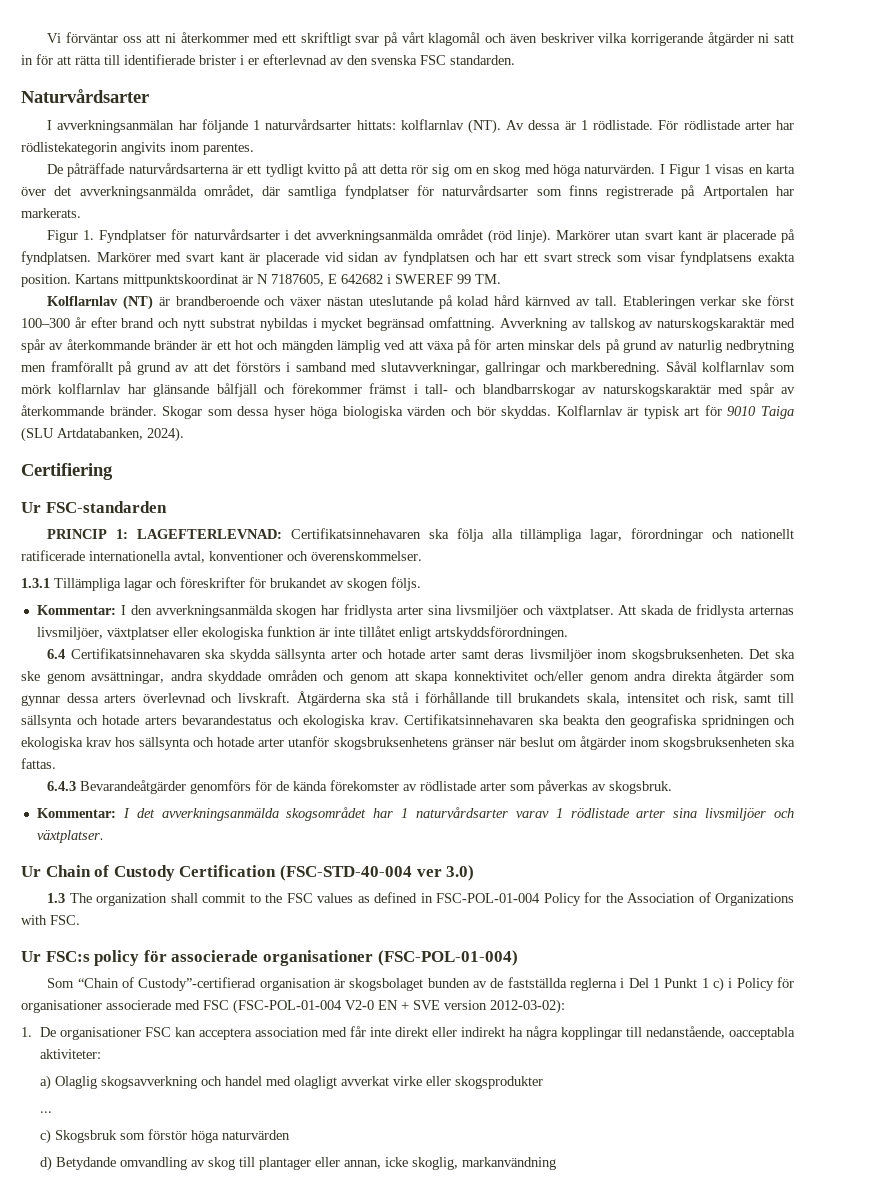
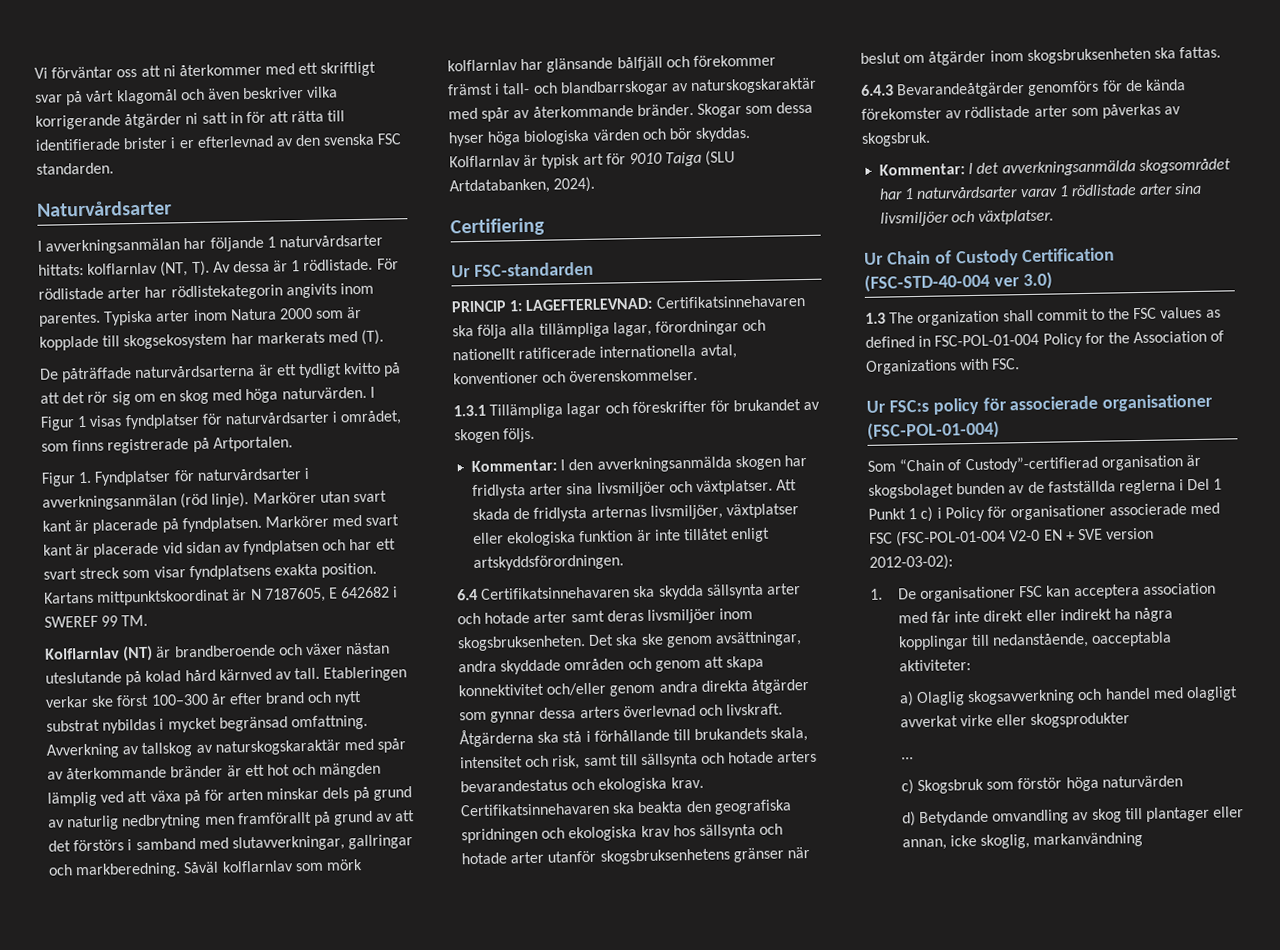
[467,119,501,134] (NT). -> [160,260,210,277] (NT, T).
(254, 149) none -> [103,306,363,326] [39,329,385,351] Typiska arter inom Natura 2000 som är kopplade till skogsekosystem har markerats med (T).
[379,164,408,174] detta -> [62,391,86,404] det
[748,164,795,174] [21,185,338,199] en karta över det avverkningsanmälda området, där samtliga -> (123, 421) none
(529, 190) none -> [332,410,403,426] i området,
[702,186,795,199] [21,208,81,218] Artportalen har markerats. -> [212,436,293,452] Artportalen.
[293,229,484,243] det avverkningsanmälda området -> [42,494,177,511] avverkningsanmälan

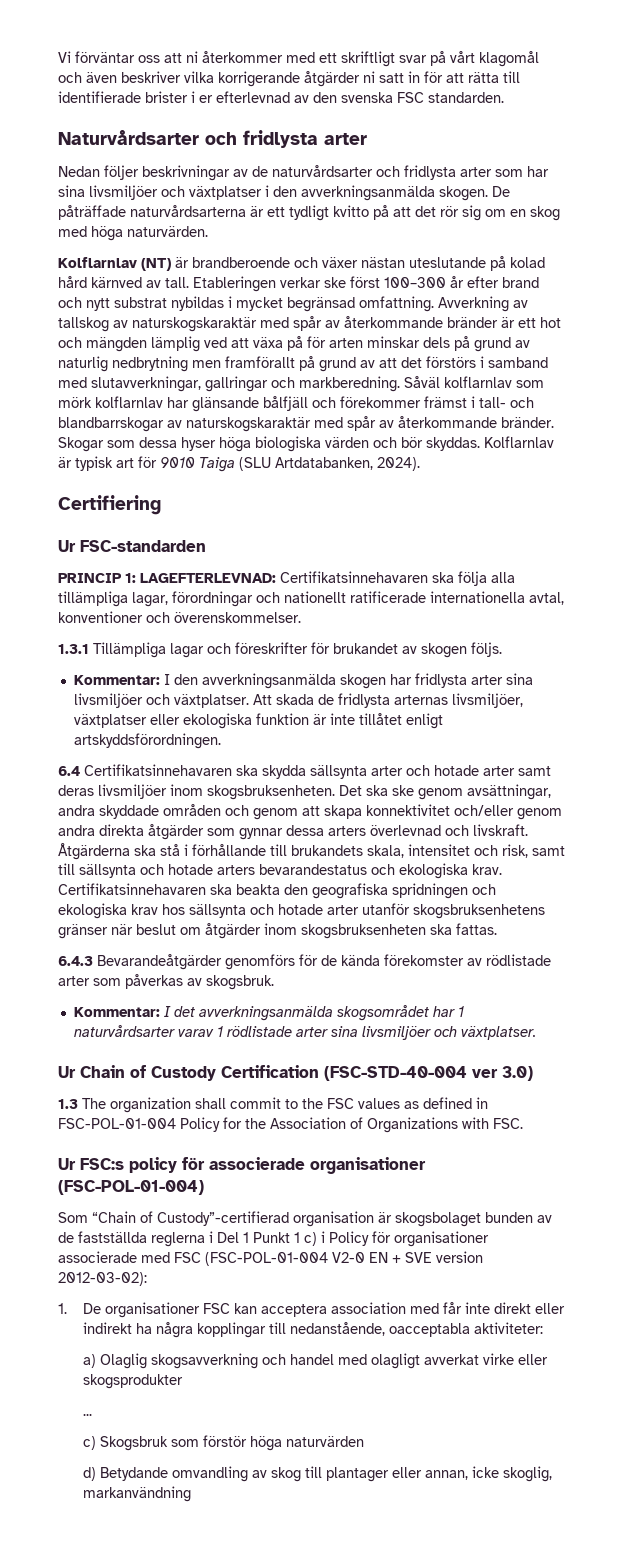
[37,234,383,255] [38,258,399,277] [38,282,374,301] [38,306,363,327] [39,329,385,351] // I avverkningsanmälan har följande 1 naturvårdsarter hittats: kolflarnlav (NT, T). Av dessa är 1 rödlistade. För rödlistade arter har rödlistekategorin angivits inom parentes. Typiska arter inom Natura 2000 som är kopplade till skogsekosystem har markerats med (T). // -> [205,130,367,148] [58,165,549,181] [58,185,488,201] och fridlysta arter // Nedan följer beskrivningar av de naturvårdsarter och fridlysta arter som har sina livsmiljöer och växtplatser i den avverkningsanmälda skogen.
[369,386,375,398] [40,410,403,431] [41,436,293,454] [41,467,310,487] [42,490,387,511] [42,514,400,534] [43,538,396,558] [43,562,378,581] [44,586,399,606] [44,614,149,628] I Figur 1 visas fyndplatser för naturvårdsarter i området, som finns registrerade på Artportalen. // Figur 1. Fyndplatser för naturvårdsarter i avverkningsanmälan (röd linje). Markörer utan svart kant är placerade på fyndplatsen. Markörer med svart kant är placerade vid sidan av fyndplatsen och har ett svart streck som visar fyndplatsens exakta position. Kartans mittpunktskoordinat är N 7187605, E 642682 i SWEREF 99 TM. -> (208, 231) none

